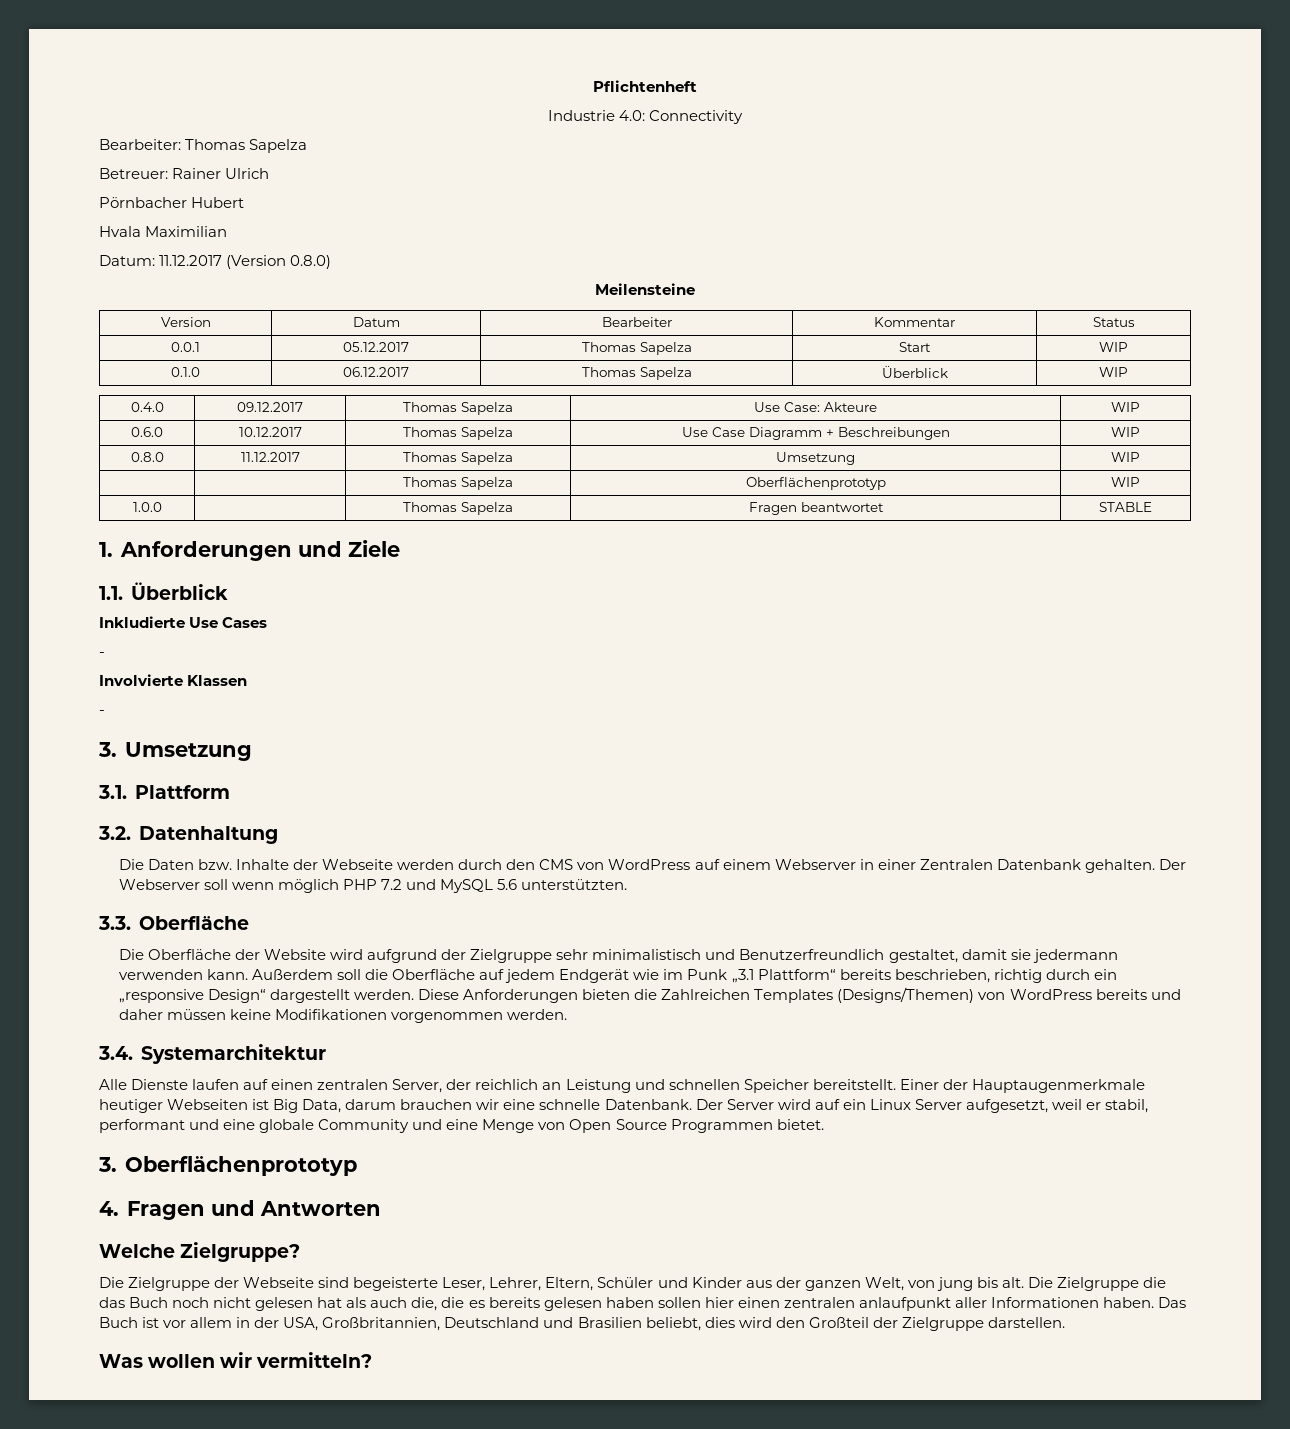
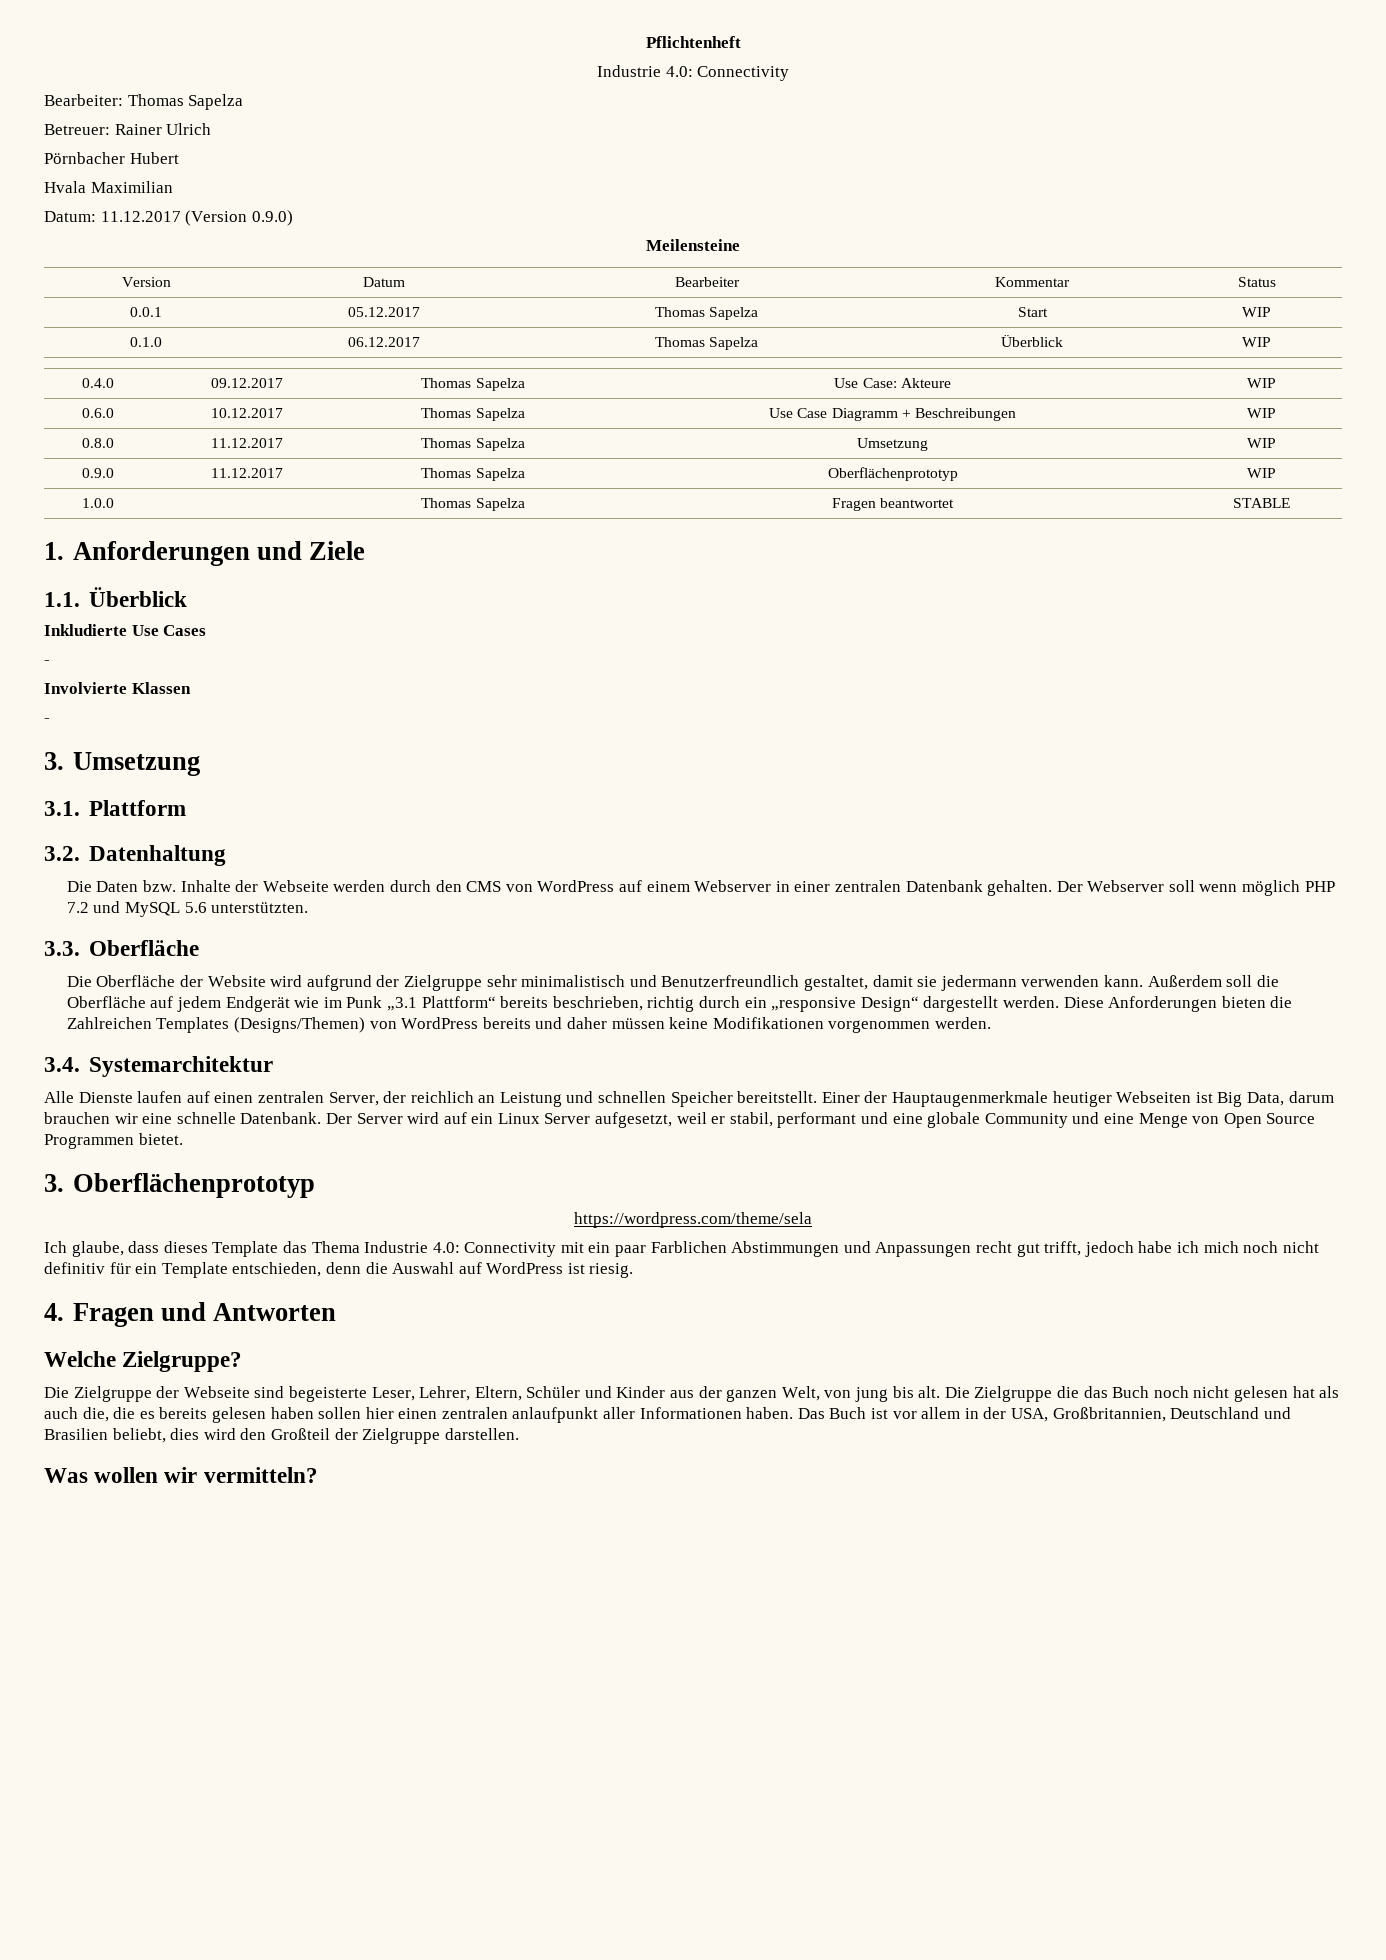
[290,255,332,269] 0.8.0) -> [251,210,293,226] 0.9.0)
(1140, 457) | -> [81,468,114,478] [210,468,283,478] 0.9.0 | 11.12.2017
[919,859,993,870] Zentralen -> [834,880,901,892] zentralen
(357, 1166) none -> [574,1212,812,1228] [44,1241,1319,1257] [44,1262,634,1278] // https://wordpress.com/theme/sela // Ich glaube, dass dieses Template das Thema Industrie 4.0: Connectivity mit ein paar Farblichen Abstimmungen und Anpassungen recht gut trifft, jedoch habe ich mich noch nicht definitiv für ein Template entschieden, denn die Auswahl auf WordPress ist riesig.

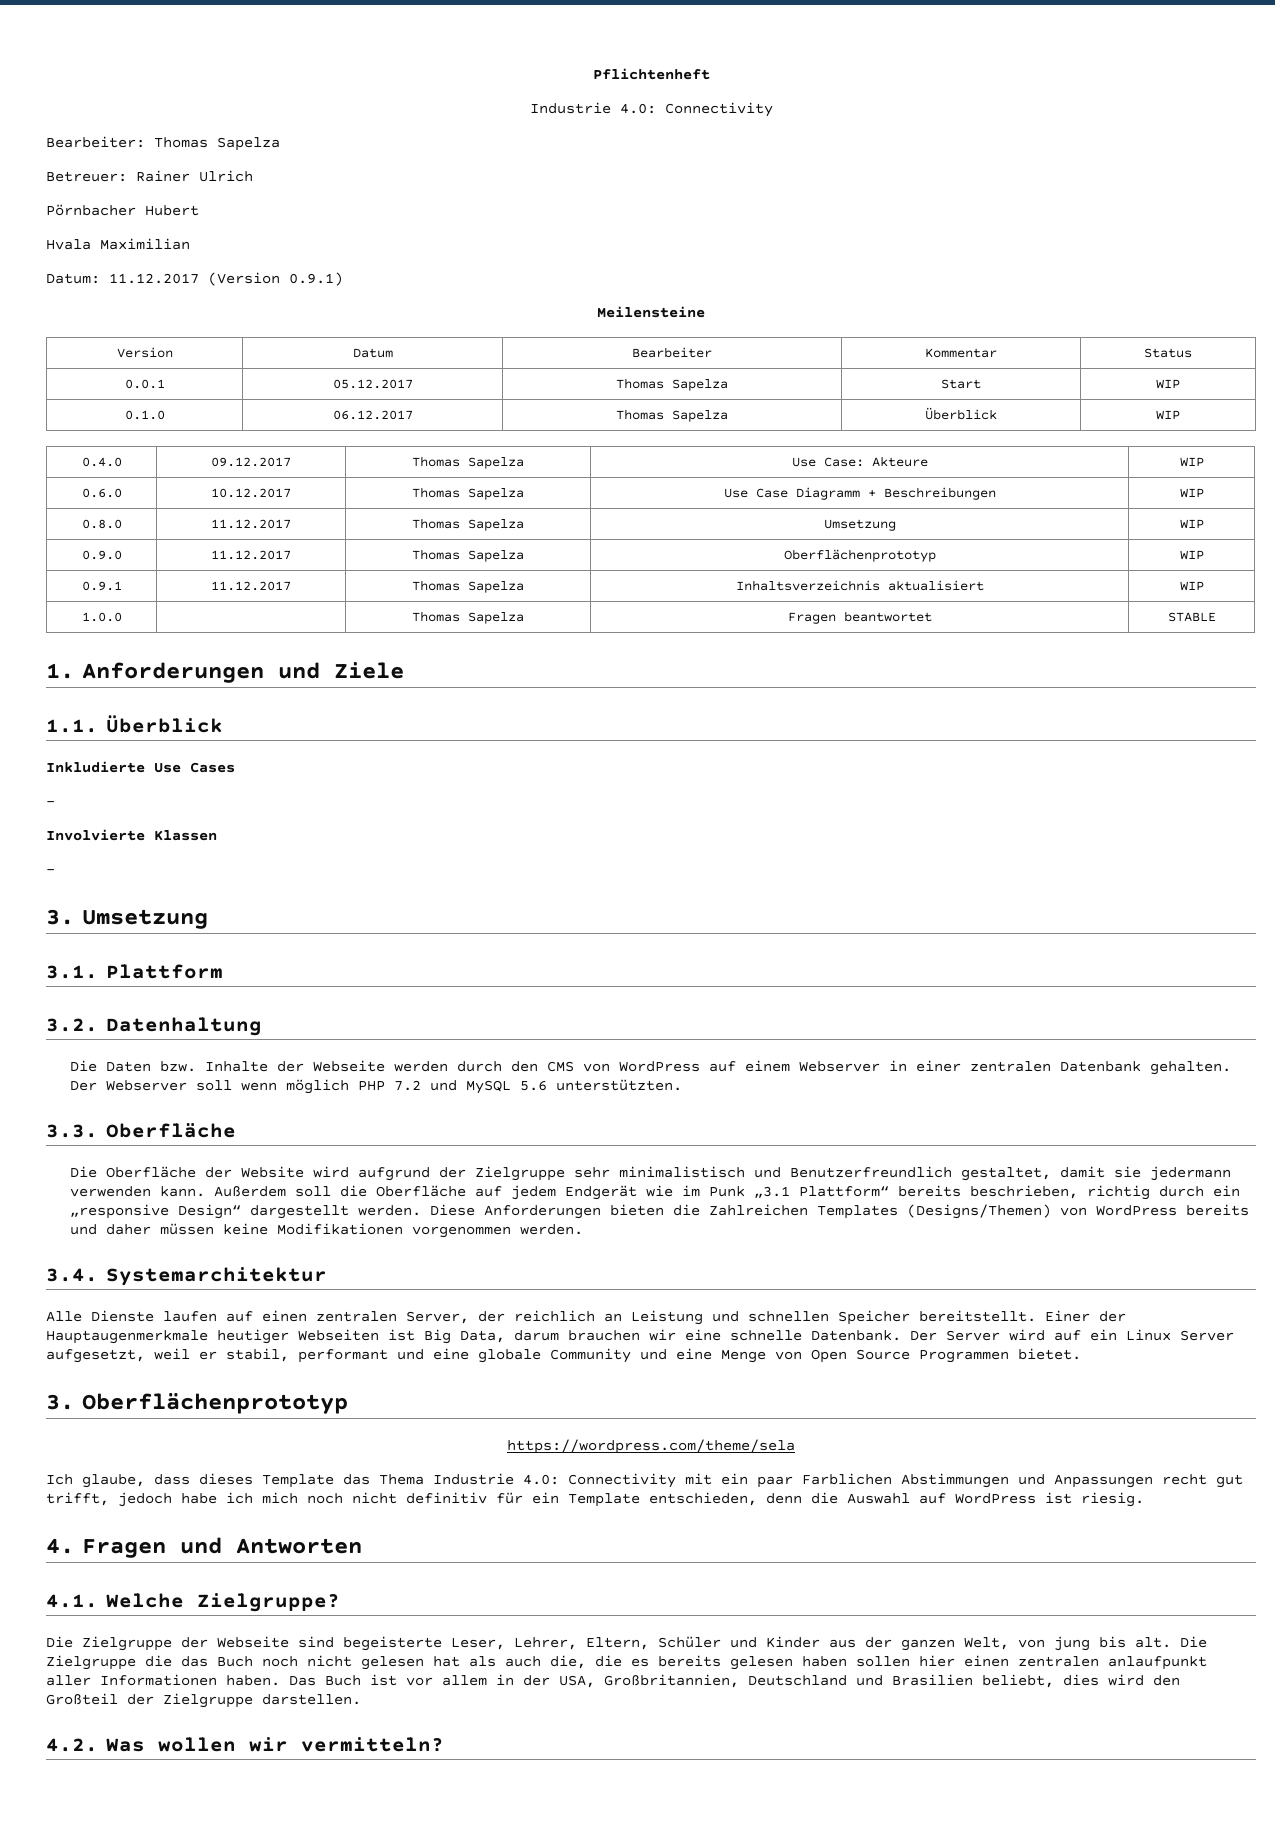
[251,210,293,226] 0.9.0) -> [289,272,343,286] 0.9.1)
(1277, 473) none -> [81,581,122,591] [211,581,291,591] [411,580,524,593] [735,580,984,591] [1179,581,1204,591] // 0.9.1 | 11.12.2017 | Thomas Sapelza | Inhaltsverzeichnis aktualisiert | WIP
(336, 1312) none -> [46,1594,98,1608] 4.1.
(519, 1434) none -> [46,1738,98,1752] 4.2.

